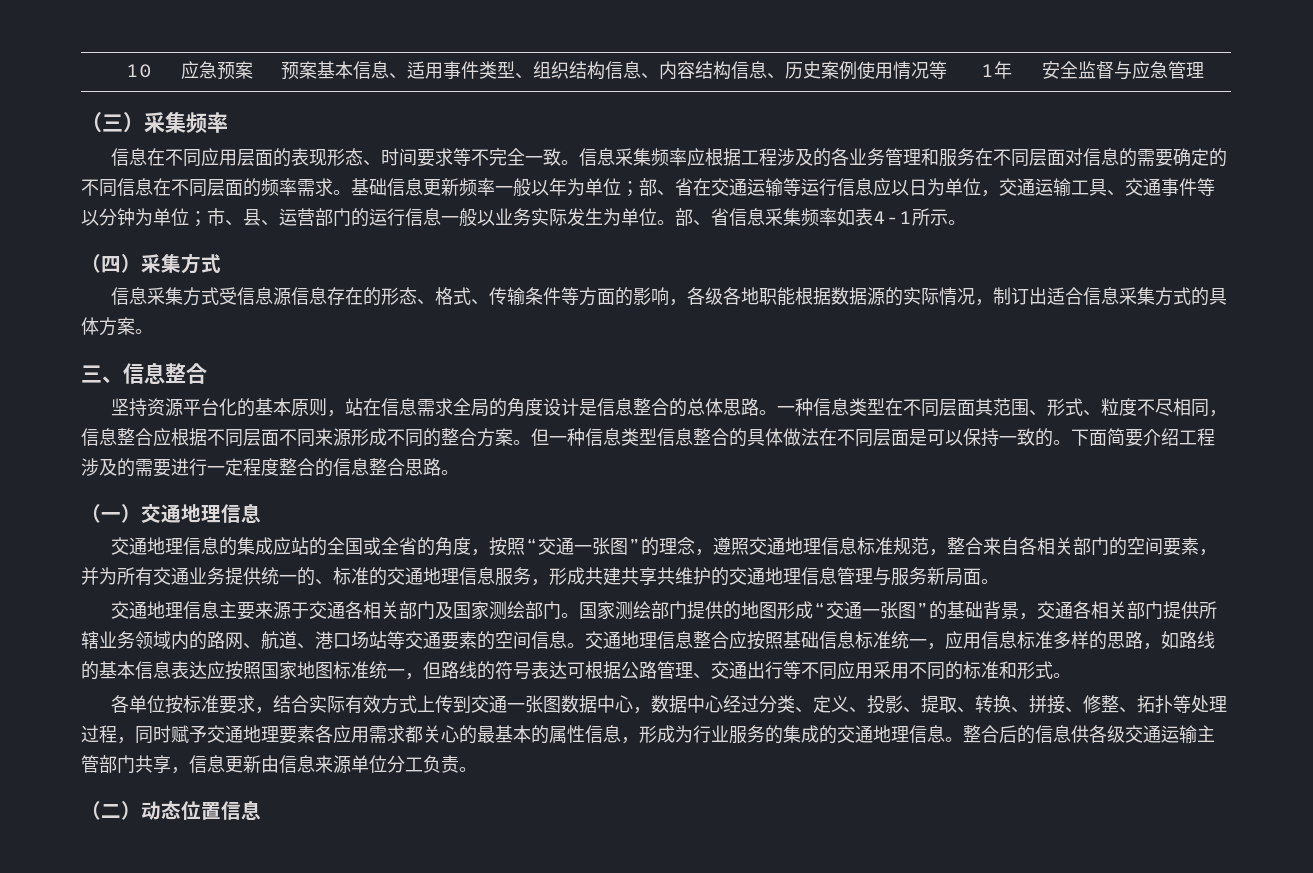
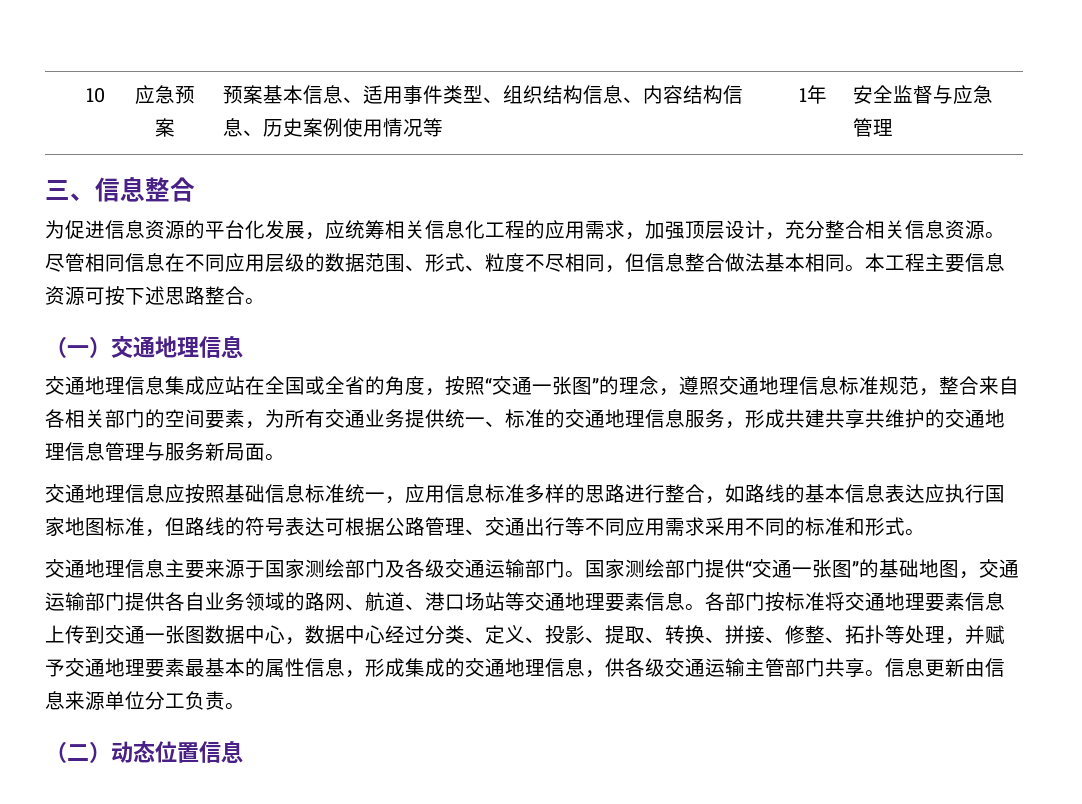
[81,112,228,133] [110,148,1227,167] [81,178,1215,197] [81,208,966,227] [81,253,221,274] [110,287,1227,306] [81,317,153,336] [81,362,207,384] [110,398,993,417] （三）采集频率 // 信息在不同应用层面的表现形态、时间要求等不完全一致。信息采集频率应根据工程涉及的各业务管理和服务在不同层面对信息的需要确定的不同信息在不同层面的频率需求。基础信息更新频率一般以年为单位；部、省在交通运输等运行信息应以日为单位，交通运输工具、交通事件等以分钟为单位；市、县、运营部门的运行信息一般以业务实际发生为单位。部、省信息采集频率如表4-1所示。 // （四）采集方式 // 信息采集方式受信息源信息存在的形态、格式、传输条件等方面的影响，各级各地职能根据数据源的实际情况，制订出适合信息采集方式的具体方案。 // 三、信息整合 // 坚持资源平台化的基本原则，站在信息需求全局的角度设计是信息整合的总体思路。一种信息类型在不同层面其 -> [45,176,195,202] [45,220,1005,240] [45,253,365,272] 三、信息整合 // 为促进信息资源的平台化发展，应统筹相关信息化工程的应用需求，加强顶层设计，充分整合相关信息资源。尽管相同信息在不同应用层级的数据
[81,428,1215,447] [81,458,441,477] 信息整合应根据不同层面不同来源形成不同的整合方案。但一种信息类型信息整合的具体做法在不同层面是可以保持一致的。下面简要介绍工程涉及的需要进行一定程度整合的信息整合思路 -> [625,253,1005,273] [45,286,245,306] 但信息整合做法基本相同。本工程主要信息资源可按下述思路整合
[218,537,237,556] 的 -> (165, 385) none
[308,537,327,556] 的 -> [245,376,265,395] 在
[81,567,99,585] 并 -> (265, 425) none
[297,567,315,586] 的 -> (485, 421) none
[218,601,1217,620] [81,631,729,650] 主要来源于交通各相关部门及国家测绘部门。国家测绘部门提供的地图形成“交通一张图”的基础背景，交通各相关部门提供所辖业务领域内的路网、航道、港口场站等交通要素的空间信息。交通地理信息整合 -> (165, 493) none
(1143, 640) none -> [625,484,705,503] 进行整合
[225,661,261,680] 按照 -> [945,484,985,503] 执行
[369,661,405,679] 统一 -> (145, 526) none
(873, 670) none -> [665,517,705,536] 需求
[110,695,417,714] 各单位按标准要求，结合实际有效方式 -> [45,559,1019,579] [45,592,1005,612] 交通地理信息主要来源于国家测绘部门及各级交通运输部门。国家测绘部门提供“交通一张图”的基础地图，交通运输部门提供各自业务领域的路网、航道、港口场站等交通地理要素信息。各部门按标准将交通地理要素信息
[81,725,171,744] 过程，同时 -> [945,625,985,645] ，并
[315,725,477,744] 各应用需求都关心的 -> (185, 667) none
[675,725,783,744] 为行业服务的 -> (405, 667) none
[945,725,1071,744] 。整合后的信息 -> [585,670,605,678] ，
[171,767,189,774] ， -> [865,670,885,676] 。

